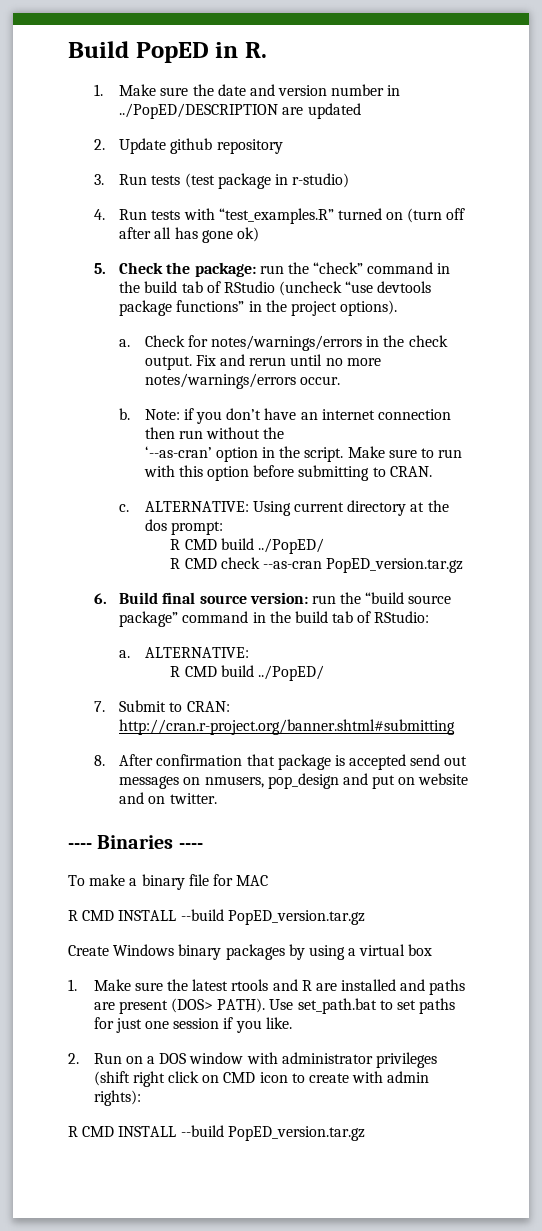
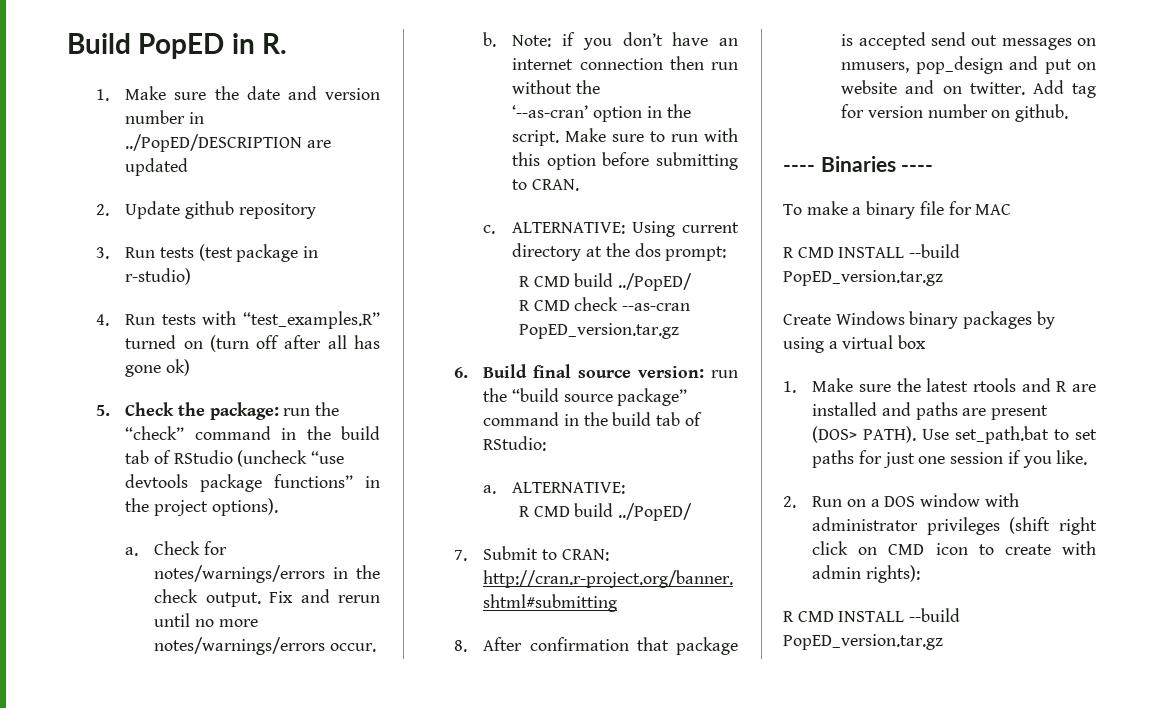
(217, 798) none -> [1032,80,1096,98] [841,104,1069,122] Add tag for version number on github.

